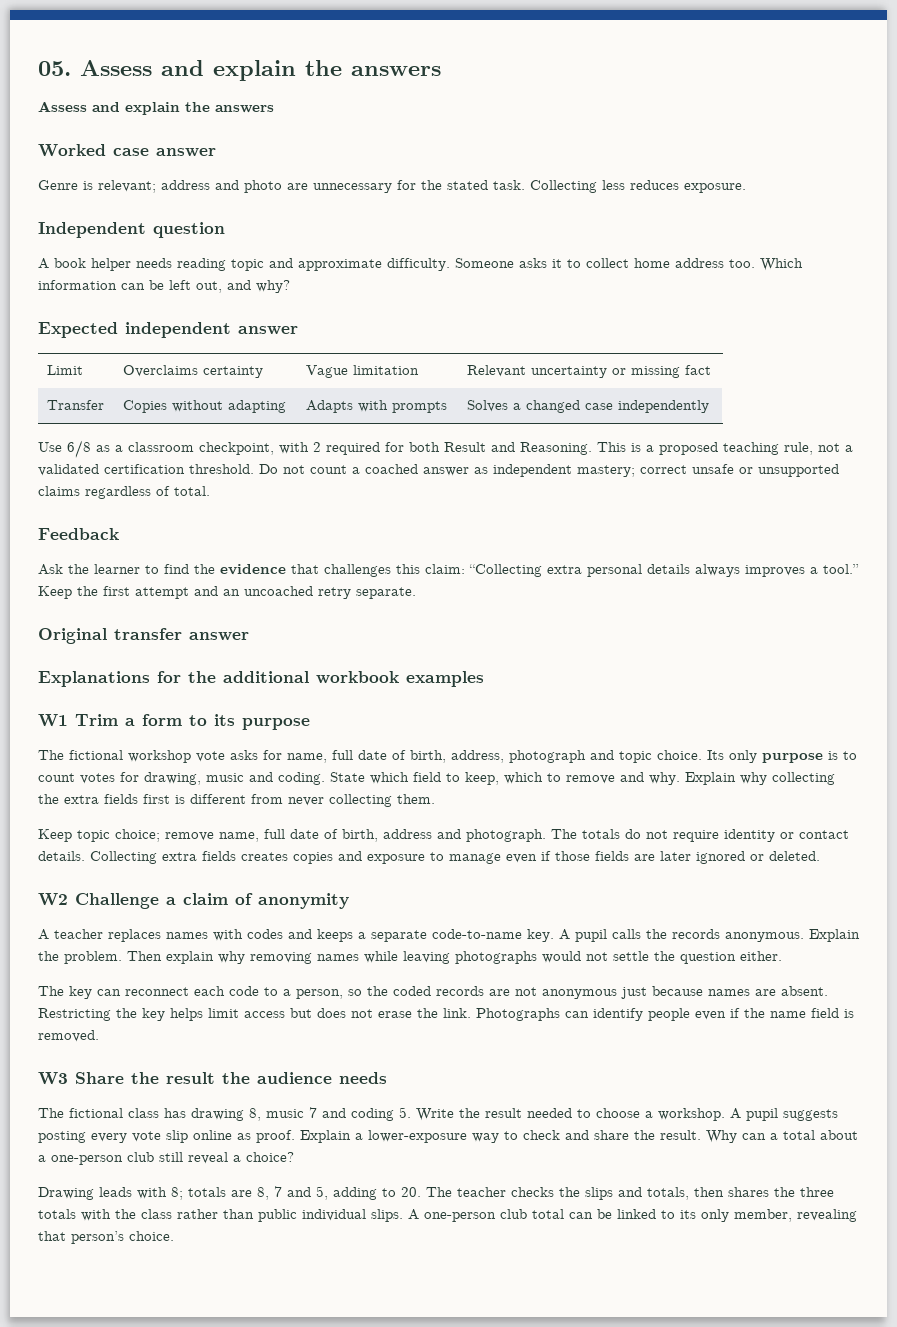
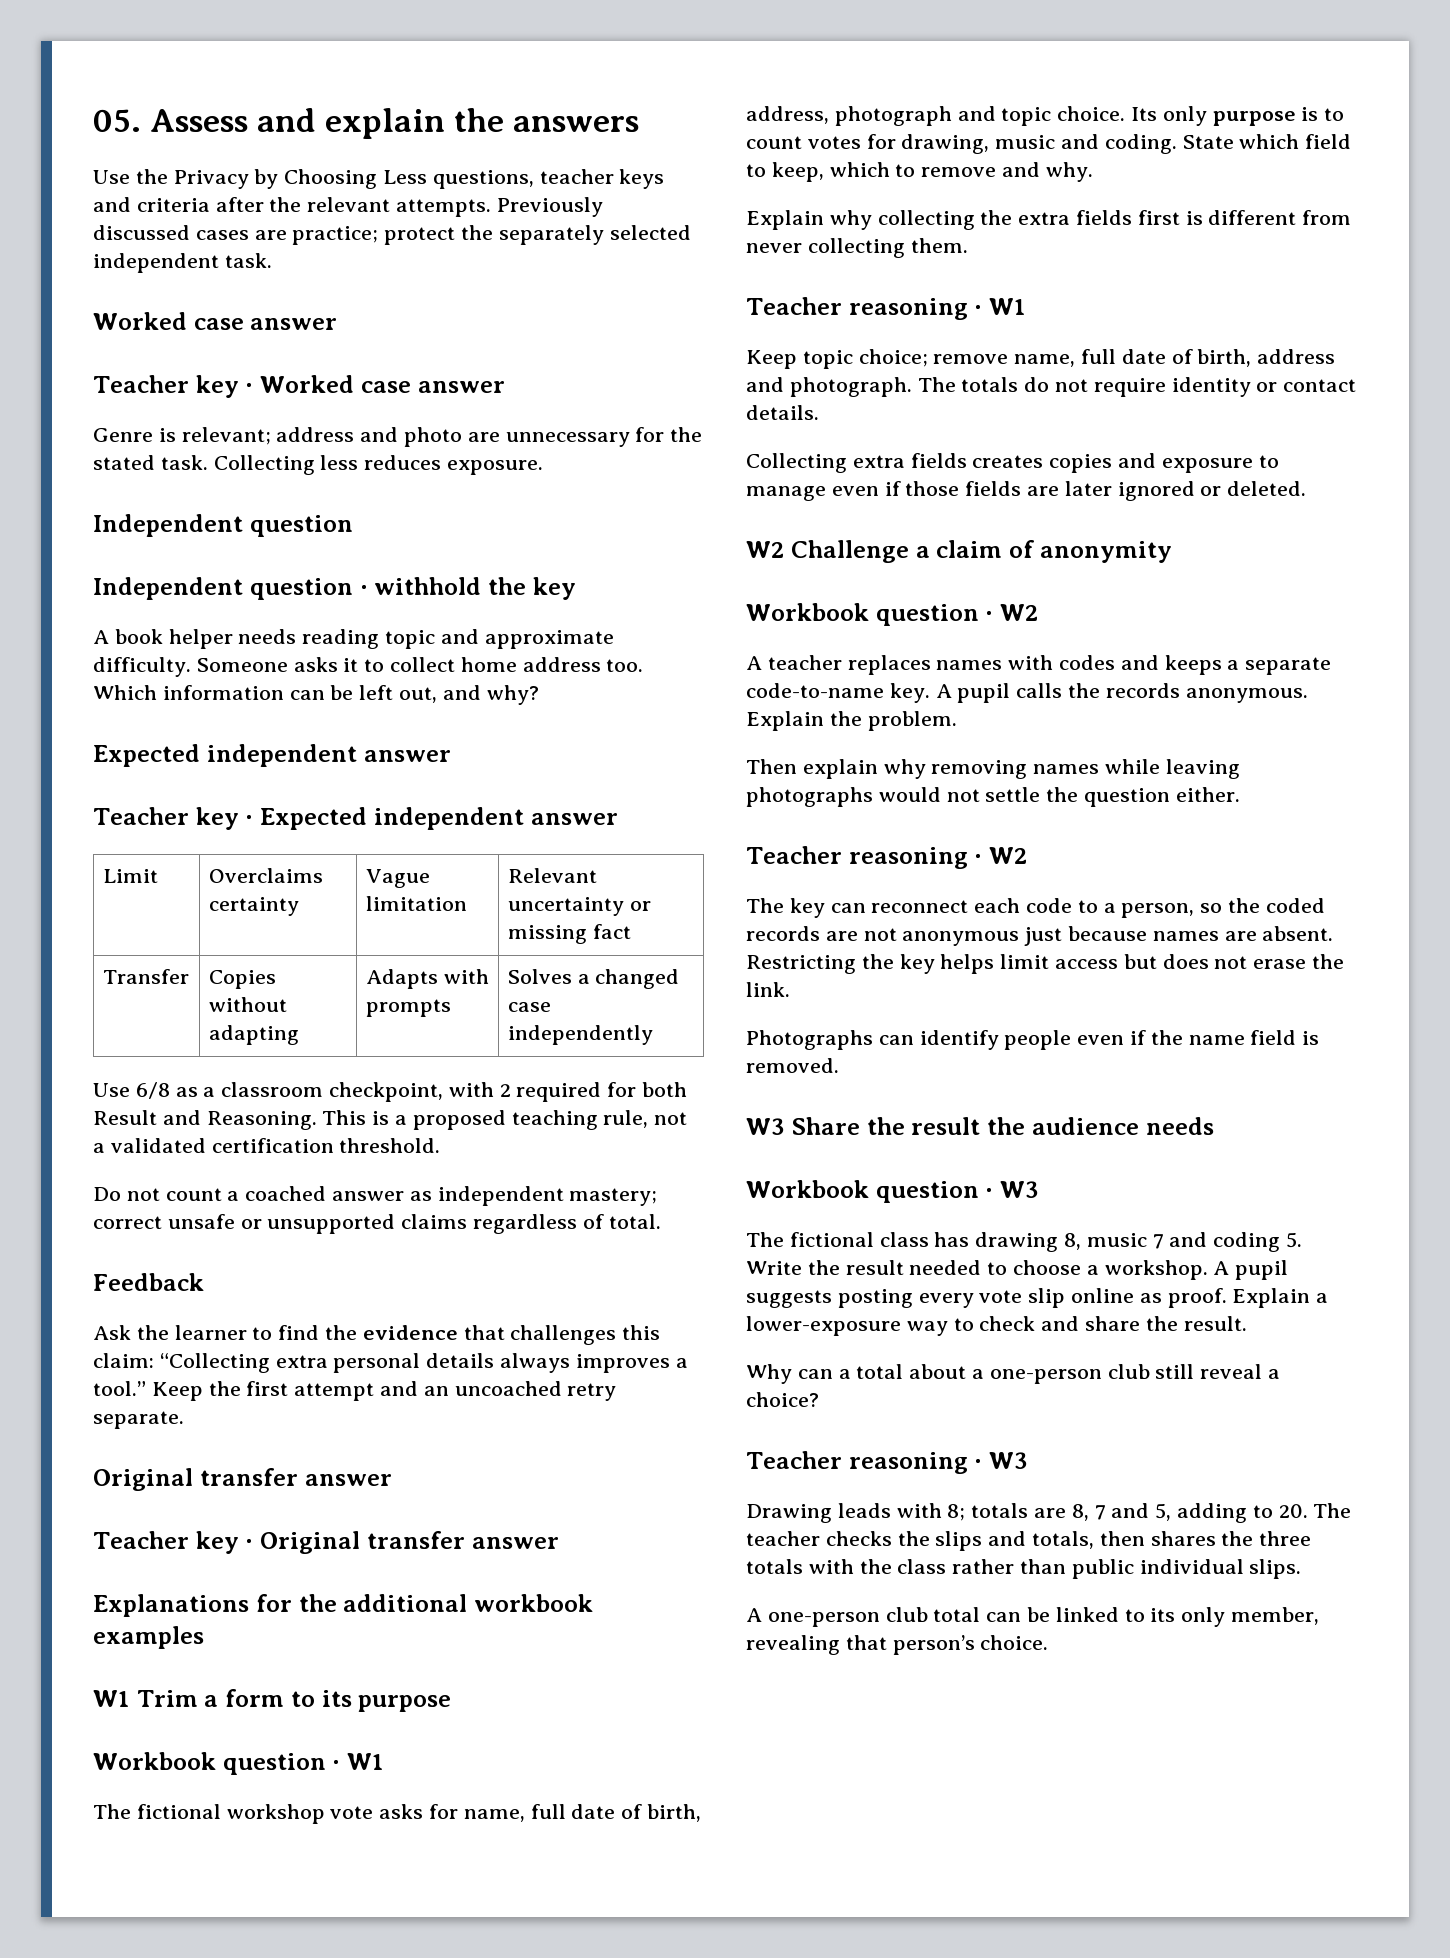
[38,101,274,115] Assess and explain the answers // -> [93,169,665,189] [93,197,603,217] [93,225,691,245] [93,253,272,273] [93,312,338,330] [93,375,254,398] Use the Privacy by Choosing Less questions, teacher keys and criteria after the relevant attempts. Previously discussed cases are practice; protect the separately selected independent task. // Worked case answer // Teacher key ·
(225, 230) none -> [93,577,576,600] // Independent question · withhold the key
(298, 330) none -> [93,807,618,830] // Teacher key · Expected independent answer
(254, 469) none -> (441, 1145) //
(249, 636) none -> [93,1531,559,1554] // Teacher key · Original transfer answer
(310, 724) none -> [93,1752,385,1775] // Workbook question · W1
(680, 778) none -> (1093, 172) //
(435, 799) none -> [746,297,1027,320] // Teacher reasoning · W1
(85, 856) none -> (819, 412) //
(349, 901) none -> [746,603,1039,626] // Workbook question · W2
(122, 957) none -> (957, 721) //
(782, 956) none -> [746,846,1028,869] // Teacher reasoning · W2
(471, 1013) none -> (790, 989) //
(387, 1078) none -> [746,1180,1040,1203] // Workbook question · W3
(701, 1135) none -> (1247, 1323) //
(294, 1157) none -> [746,1451,1029,1474] // Teacher reasoning · W3
(403, 1215) none -> (1302, 1569) //

